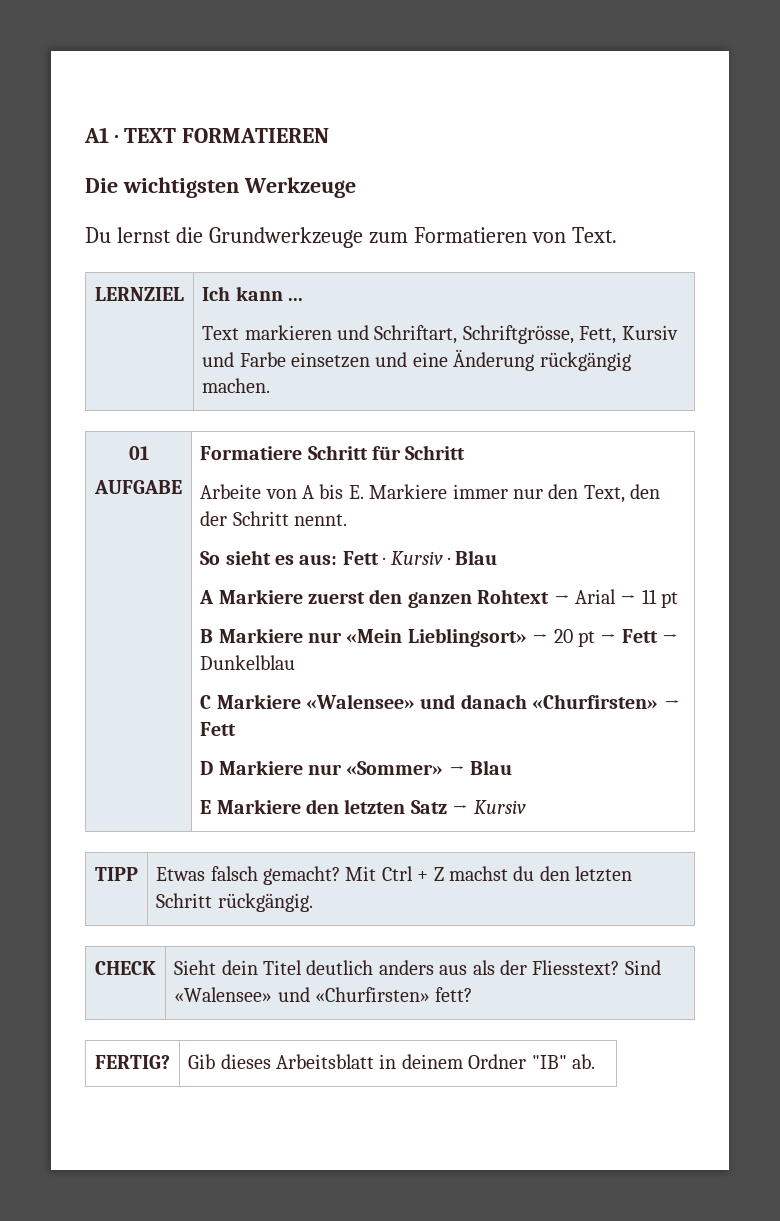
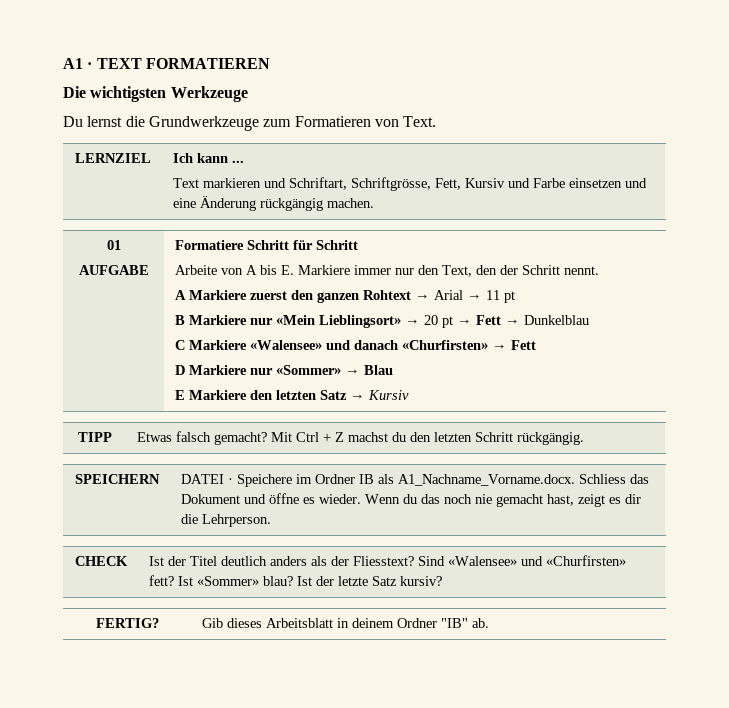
[200,550,498,565] // So sieht es aus: Fett · Kursiv · Blau -> (600, 270) none
(313, 902) none -> [75,474,160,484] [181,474,650,487] [181,493,642,507] [181,514,272,527] // SPEICHERN | DATEI · Speichere im Ordner IB als A1_Nachname_Vorname.docx. Schliess das Dokument und öffne es wieder. Wenn du das noch nie gemacht hast, zeigt es dir die Lehrperson.
[174,960,258,975] Sieht dein -> [149,556,187,566] Ist der
[439,965,468,975] aus -> (308, 561) none
(473, 994) none -> [178,576,443,586] Ist «Sommer» blau? Ist der letzte Satz kursiv?

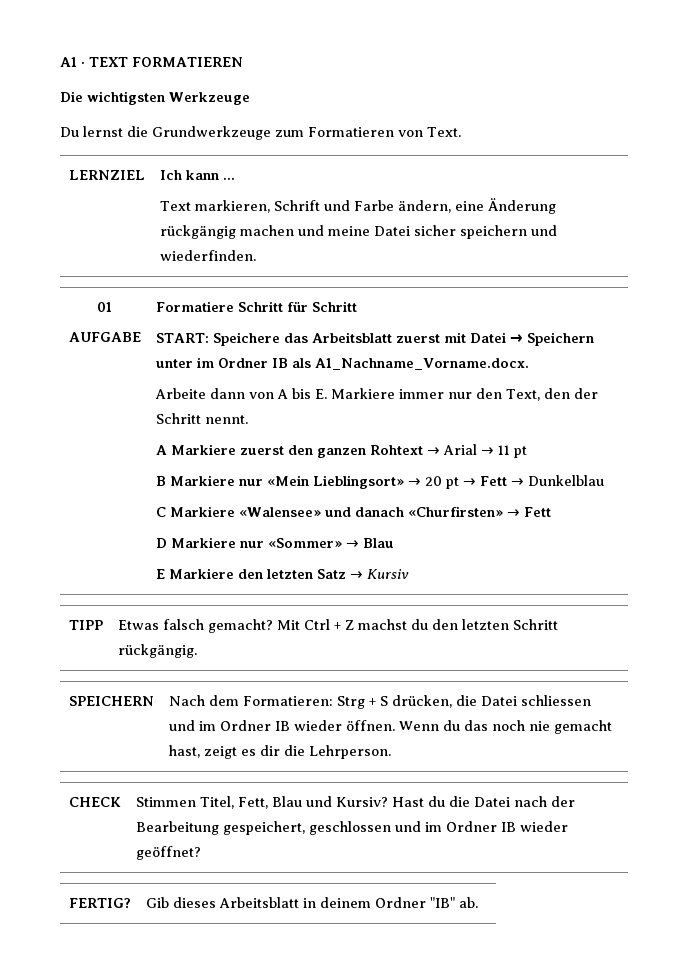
[203,177,648,191] [173,196,375,211] markieren und Schriftart, Schriftgrösse, Fett, Kursiv und Farbe einsetzen und eine Änderung rückgängig machen. -> [194,198,556,214] [159,225,557,239] [159,250,256,261] markieren, Schrift und Farbe ändern, eine Änderung rückgängig machen und meine Datei sicher speichern und wiederfinden.
(359, 245) none -> [155,332,594,346] [155,357,529,370] // START: Speichere das Arbeitsblatt zuerst mit Datei → Speichern unter im Ordner IB als A1_Nachname_Vorname.docx.
(218, 270) none -> [209,388,245,399] dann
[181,474,650,487] [181,493,362,504] DATEI · Speichere im Ordner IB als A1_Nachname_Vorname.docx. Schliess das Dokument und öffne es wieder. -> [168,695,591,709] [168,720,395,731] Nach dem Formatieren: Strg + S drücken, die Datei schliessen und im Ordner IB wieder öffnen.
[149,555,627,566] [149,575,443,586] Ist der Titel deutlich anders als der Fliesstext? Sind «Walensee» und «Churfirsten» fett? Ist «Sommer» blau? Ist der letzte Satz kursiv? -> [135,796,575,809] [135,821,568,835] [135,846,201,860] Stimmen Titel, Fett, Blau und Kursiv? Hast du die Datei nach der Bearbeitung gespeichert, geschlossen und im Ordner IB wieder geöffnet?

